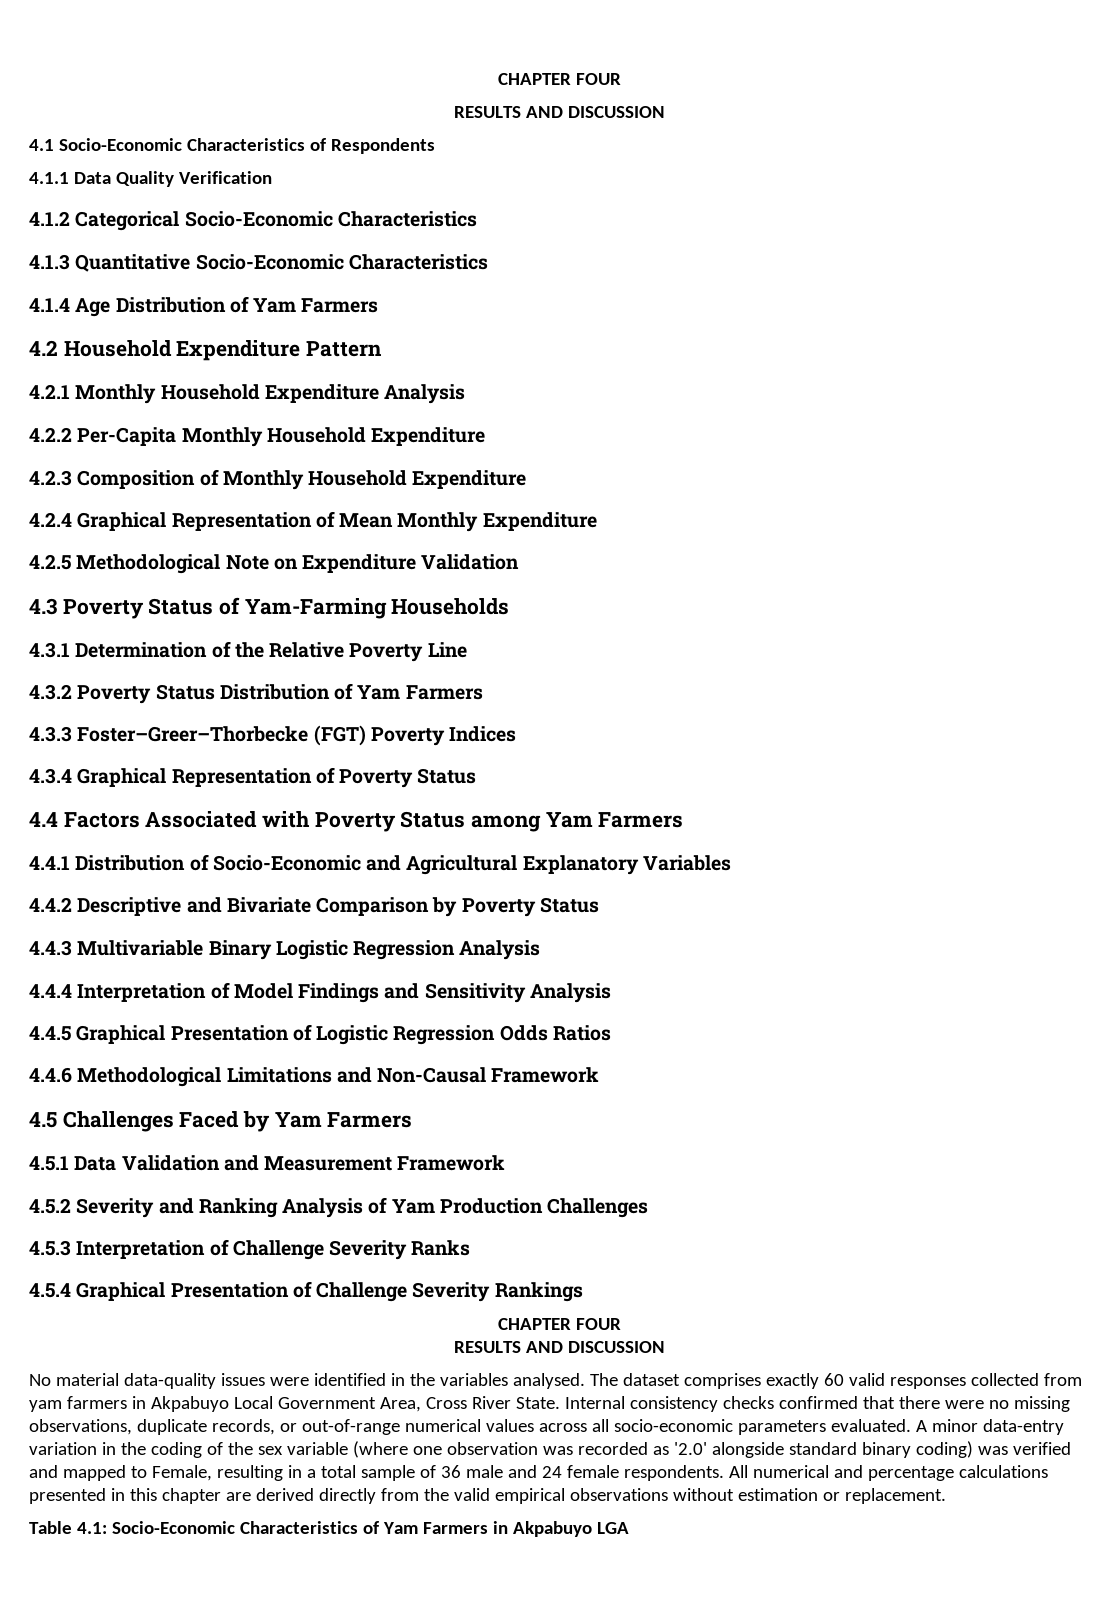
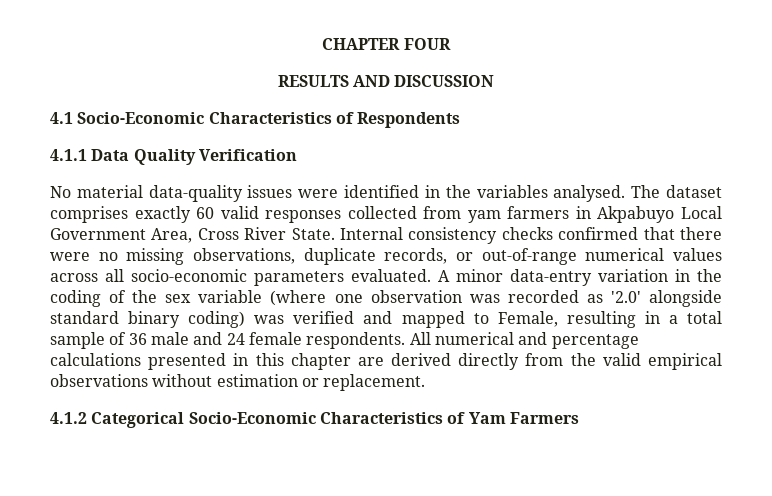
[29,211,477,231] [29,254,488,272] [29,296,379,317] [29,340,383,361] [29,384,466,404] [29,427,486,447] [29,469,527,490] [29,511,597,532] [29,554,520,574] [29,597,510,619] [29,641,467,662] [29,683,483,704] [29,725,517,746] [29,767,477,788] [29,811,684,832] [29,854,731,875] [29,897,599,917] [29,940,541,960] [29,982,611,1003] [29,1024,611,1045] [29,1067,600,1087] [29,1111,413,1132] [29,1155,506,1171] [29,1197,649,1218] [29,1239,471,1260] [29,1281,583,1302] [497,1318,621,1330] [453,1341,665,1353] // 4.1.2 Categorical Socio-Economic Characteristics // 4.1.3 Quantitative Socio-Economic Characteristics // 4.1.4 Age Distribution of Yam Farmers // 4.2 Household Expenditure Pattern // 4.2.1 Monthly Household Expenditure Analysis // 4.2.2 Per-Capita Monthly Household Expenditure // 4.2.3 Composition of Monthly Household Expenditure // 4.2.4 Graphical Representation of Mean Monthly Expenditure // 4.2.5 Methodological Note on Expenditure Validation // 4.3 Poverty Status of Yam-Farming Households // 4.3.1 Determination of the Relative Poverty Line // 4.3.2 Poverty Status Distribution of Yam Farmers // 4.3.3 Foster–Greer–Thorbecke (FGT) Poverty Indices // 4.3.4 Graphical Representation of Poverty Status // 4.4 Factors Associated with Poverty Status among Yam Farmers // 4.4.1 Distribution of Socio-Economic and Agricultural Explanatory Variables // 4.4.2 Descriptive and Bivariate Comparison by Poverty Status // 4.4.3 Multivariable Binary Logistic Regression Analysis // 4.4.4 Interpretation of Model Findings and Sensitivity Analysis // 4.4.5 Graphical Presentation of Logistic Regression Odds Ratios // 4.4.6 Methodological Limitations and Non-Causal Framework // 4.5 Challenges Faced by Yam Farmers // 4.5.1 Data Validation and Measurement Framework // 4.5.2 Severity and Ranking Analysis of Yam Production Challenges // 4.5.3 Interpretation of Challenge Severity Ranks // 4.5.4 Graphical Presentation of Challenge Severity Rankings // CHAPTER FOUR // RESULTS AND DISCUSSION -> (297, 155) none
[29,1521,107,1534] Table 4.1: -> [50,412,185,428] 4.1.2 Categorical
[492,1521,629,1537] in Akpabuyo LGA -> (579, 418) none

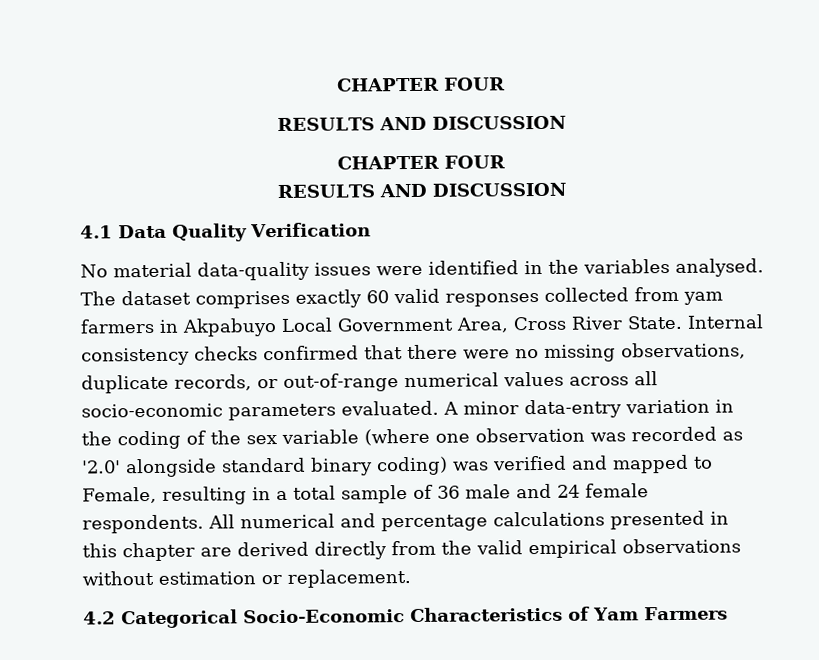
[322,38,451,50] [277,75,495,87] [50,112,461,128] [50,149,87,161] CHAPTER FOUR // RESULTS AND DISCUSSION // 4.1 Socio-Economic Characteristics of Respondents // 4.1.1 -> [337,77,506,92] [276,115,566,132] [337,155,506,170] [276,182,566,199] [80,225,113,239] CHAPTER FOUR // RESULTS AND DISCUSSION // CHAPTER FOUR // RESULTS AND DISCUSSION // 4.1
[50,412,87,424] 4.1.2 -> [83,611,116,625] 4.2

